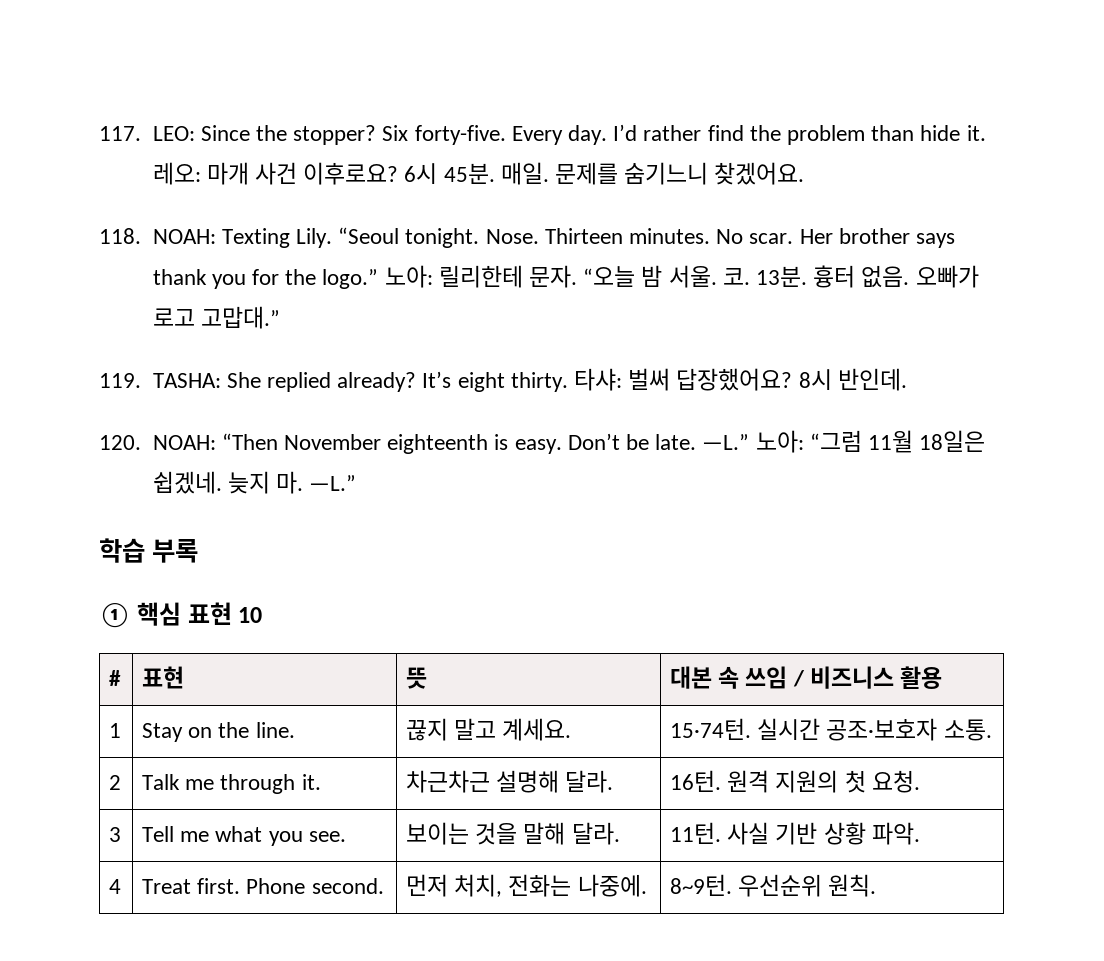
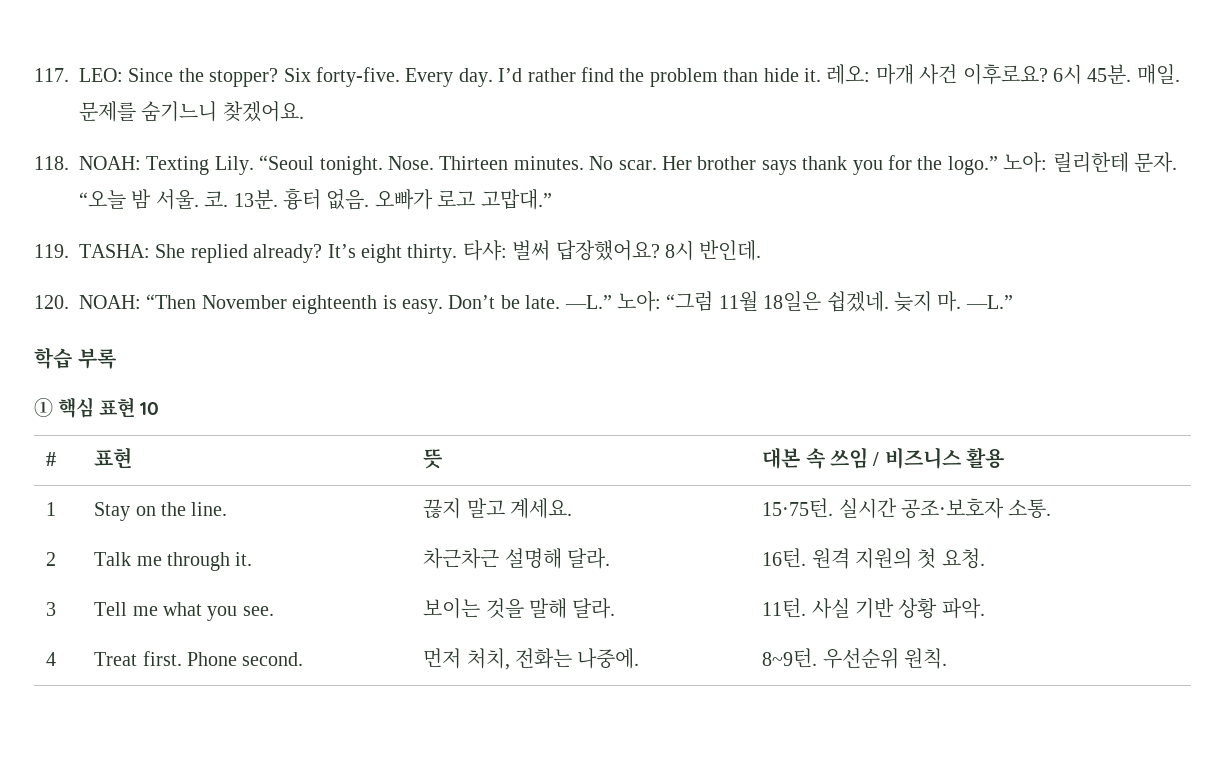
[670,718,752,740] 15·74턴. -> [762,498,834,518] 15·75턴.

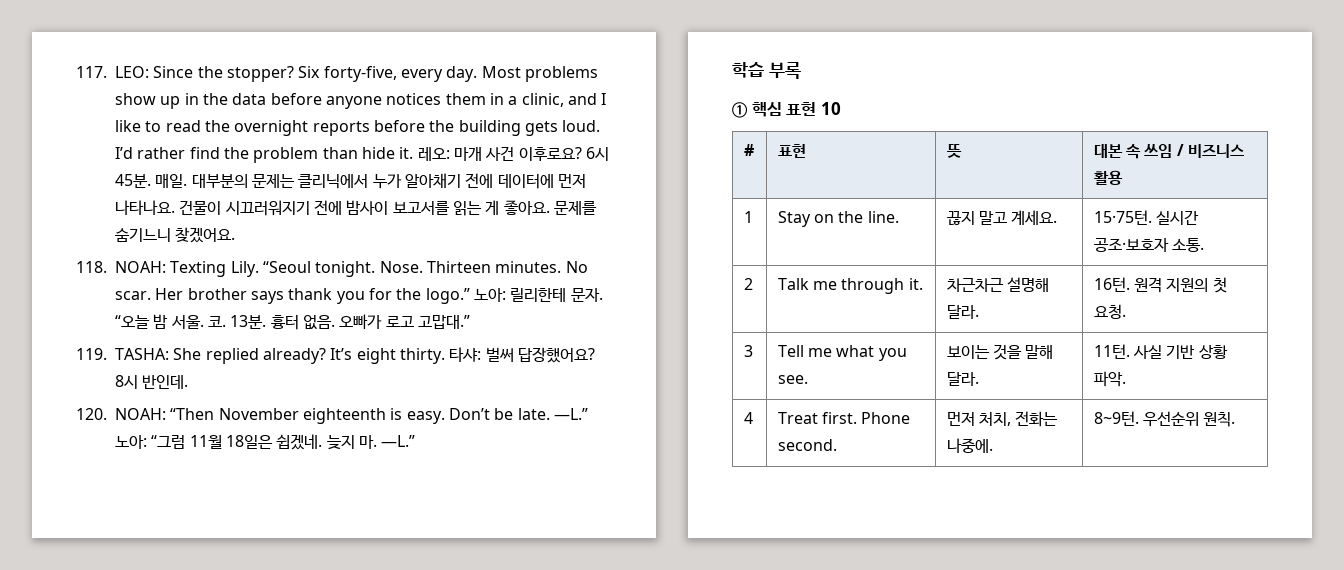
[316,67,493,87] forty-five. Every day. -> [323,66,598,82] [115,93,607,109] [115,120,601,136] forty-five, every day. Most problems show up in the data before anyone notices them in a clinic, and I like to read the overnight reports before the building gets loud.
(1180, 74) none -> [191,173,586,189] [115,200,550,216] 대부분의 문제는 클리닉에서 누가 알아채기 전에 데이터에 먼저 나타나요. 건물이 시끄러워지기 전에 밤사이 보고서를 읽는 게 좋아요.

